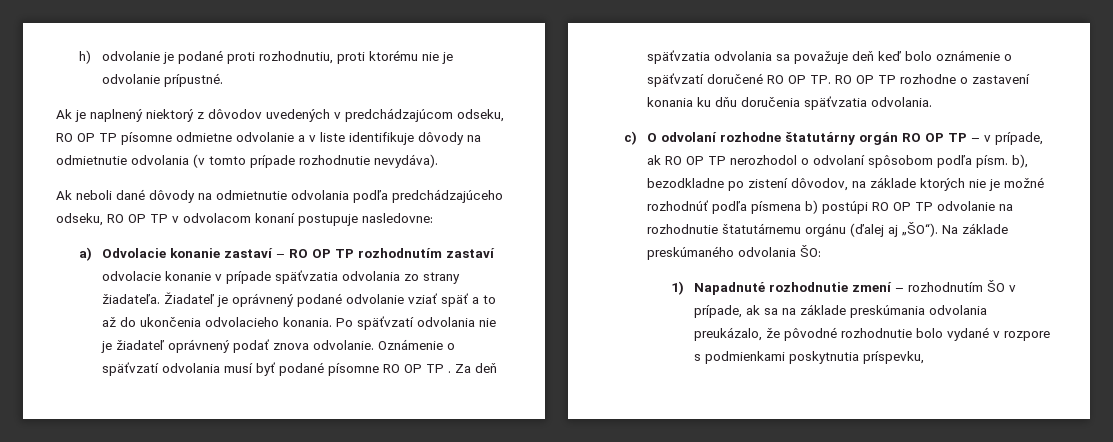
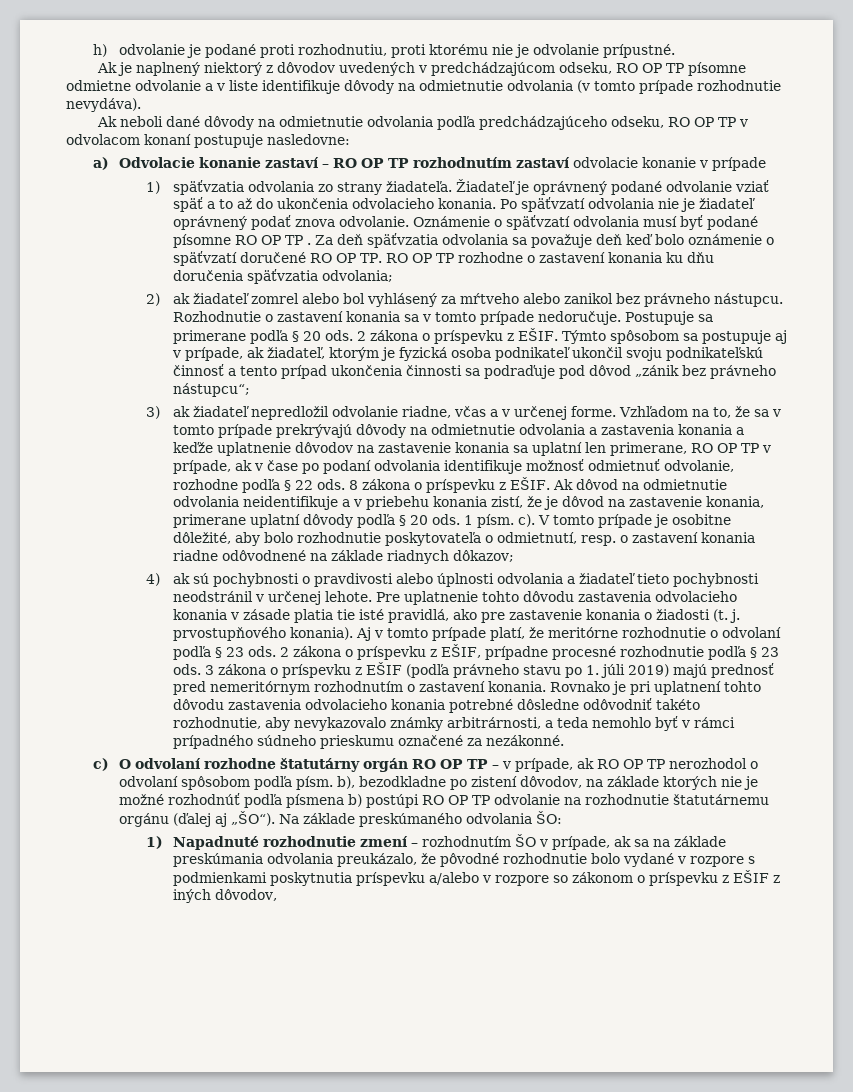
(272, 277) none -> [146,181,161,194] // 1)
[871,97,933,107] odvolania. -> [321,270,393,282] [146,293,783,307] [172,311,713,325] [172,328,787,344] [171,347,763,361] [172,364,776,379] [172,383,250,397] [146,406,781,420] [172,424,744,438] [172,442,771,456] [172,459,734,474] [172,477,727,493] [172,496,764,510] [172,514,731,528] [172,532,755,546] [172,550,514,564] [146,573,759,587] [172,591,737,605] [172,609,740,623] [172,627,781,641] [172,644,779,660] [172,662,774,678] [172,681,761,695] [172,698,700,713] [172,716,735,731] [172,735,564,749] odvolania; // 2) ak žiadateľ zomrel alebo bol vyhlásený za mŕtveho alebo zanikol bez právneho nástupcu. Rozhodnutie o zastavení konania sa v tomto prípade nedoručuje. Postupuje sa primerane podľa § 20 ods. 2 zákona o príspevku z EŠIF. Týmto spôsobom sa postupuje aj v prípade, ak žiadateľ, ktorým je fyzická osoba podnikateľ ukončil svoju podnikateľskú činnosť a tento prípad ukončenia činnosti sa podraďuje pod dôvod „zánik bez právneho nástupcu“; // 3) ak žiadateľ nepredložil odvolanie riadne, včas a v určenej forme. Vzhľadom na to, že sa v tomto prípade prekrývajú dôvody na odmietnutie odvolania a zastavenia konania a keďže uplatnenie dôvodov na zastavenie konania sa uplatní len primerane, RO OP TP v prípade, ak v čase po podaní odvolania identifikuje možnosť odmietnuť odvolanie, rozhodne podľa § 22 ods. 8 zákona o príspevku z EŠIF. Ak dôvod na odmietnutie odvolania neidentifikuje a v priebehu konania zistí, že je dôvod na zastavenie konania, primerane uplatní dôvody podľa § 20 ods. 1 písm. c). V tomto prípade je osobitne dôležité, aby bolo rozhodnutie poskytovateľa o odmietnutí, resp. o zastavení konania riadne odôvodnené na základe riadnych dôkazov; // 4) ak sú pochybnosti o pravdivosti alebo úplnosti odvolania a žiadateľ tieto pochybnosti neodstránil v určenej lehote. Pre uplatnenie tohto dôvodu zastavenia odvolacieho konania v zásade platia tie isté pravidlá, ako pre zastavenie konania o žiadosti (t. j. prvostupňového konania). Aj v tomto prípade platí, že meritórne rozhodnutie o odvolaní podľa § 23 ods. 2 zákona o príspevku z EŠIF, prípadne procesné rozhodnutie podľa § 23 ods. 3 zákona o príspevku z EŠIF (podľa právneho stavu po 1. júli 2019) majú prednosť pred nemeritórnym rozhodnutím o zastavení konania. Rovnako je pri uplatnení tohto dôvodu zastavenia odvolacieho konania potrebné dôsledne odôvodniť takéto rozhodnutie, aby nevykazovalo známky arbitrárnosti, a teda nemohlo byť v rámci prípadného súdneho prieskumu označené za nezákonné.
[862,351,924,364] príspevku, -> [355,870,780,886] [172,889,277,903] príspevku a/alebo v rozpore so zákonom o príspevku z EŠIF z iných dôvodov,

